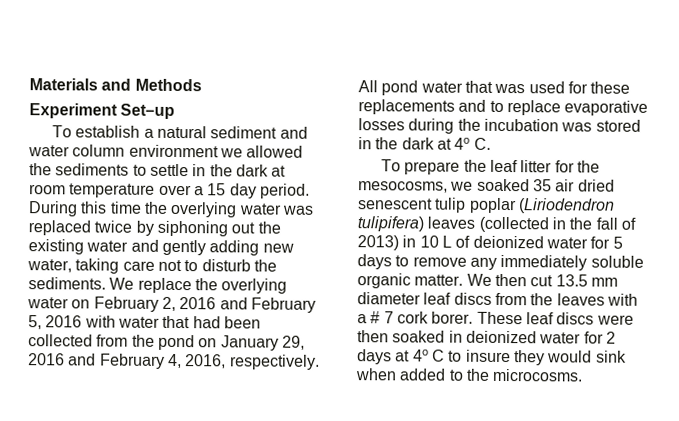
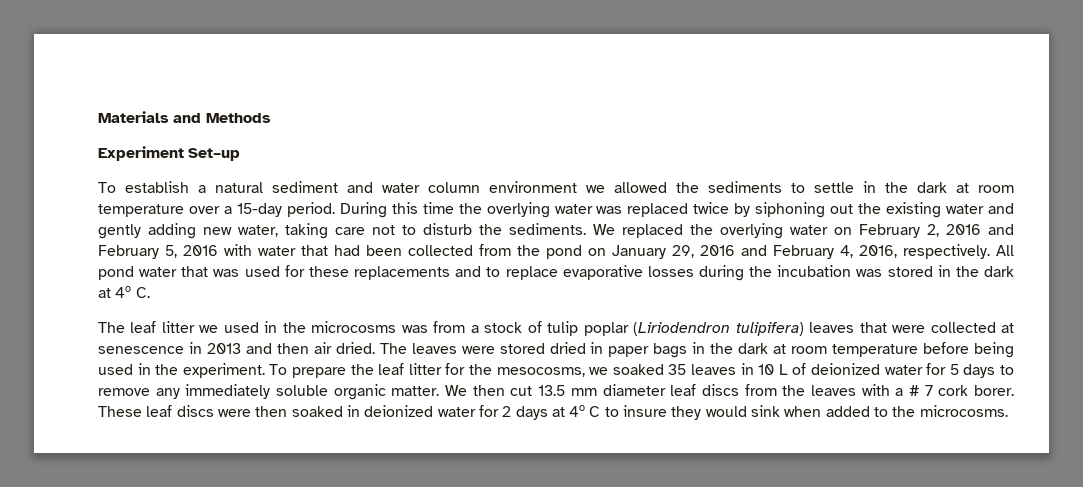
[207,183,257,199] 15 day -> [236,203,282,217] 15-day
[137,277,192,294] replace -> [622,224,683,238] replaced
(491, 143) none -> [98,321,1015,336] [98,342,1015,358] [98,363,265,378] The leaf litter we used in the microcosms was from a stock of tulip poplar (Liriodendron tulipifera) leaves that were collected at senescence in 2013 and then air dried. The leaves were stored dried in paper bags in the dark at room temperature before being used in the experiment.
[555,179,615,192] [358,197,615,214] [357,216,636,233] [357,235,399,251] air dried senescent tulip poplar (Liriodendron tulipifera) leaves (collected in the fall of 2013) -> [691,364,737,375] leaves

